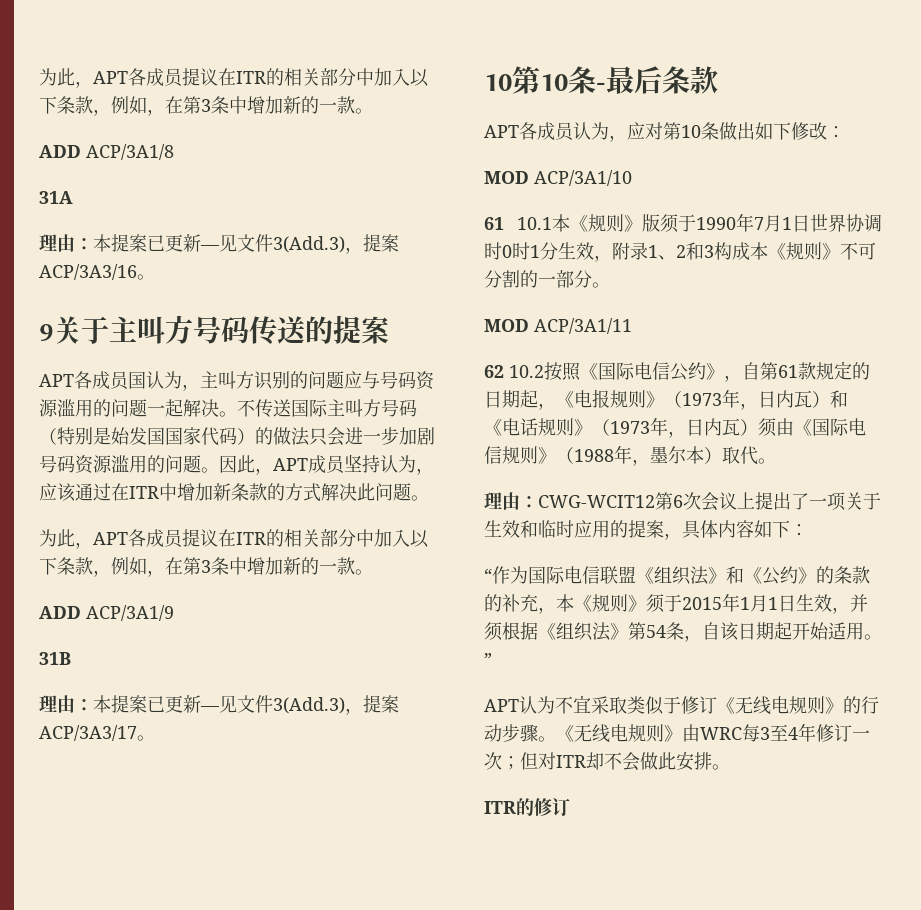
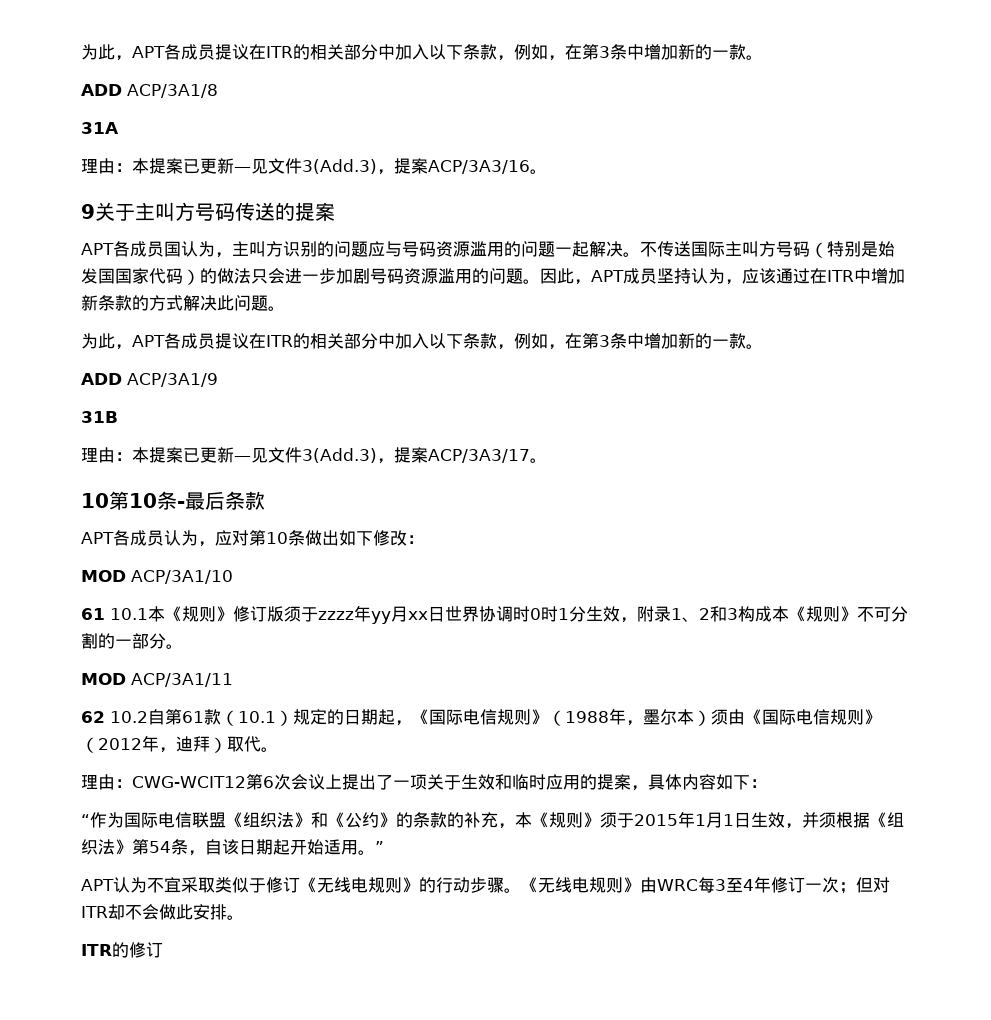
[642,213,792,233] 版须于1990年7月1 -> [233,605,428,624] 修订版须于zzzz年yy月xx
[544,362,742,382] 按照《国际电信公约》， -> (148, 717) none
(816, 371) none -> [221,710,293,726] （10.1）
[574,389,848,410] [484,417,812,438] 电报规则》（1973年，日内瓦）和《电话规则》（1973年，日内瓦）须由《 -> (429, 717) none
(722, 455) none -> [711,709,881,725] [81,735,227,753] 须由《国际电信规则》（2012年，迪拜）

